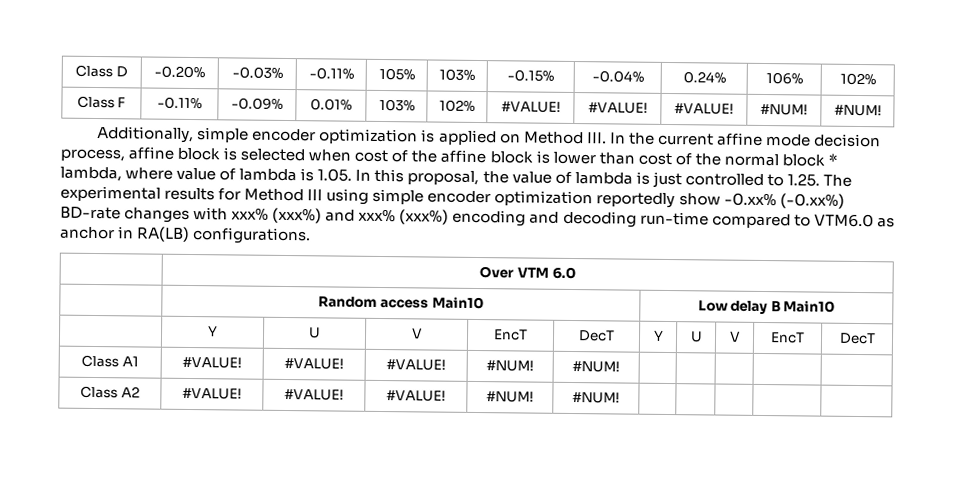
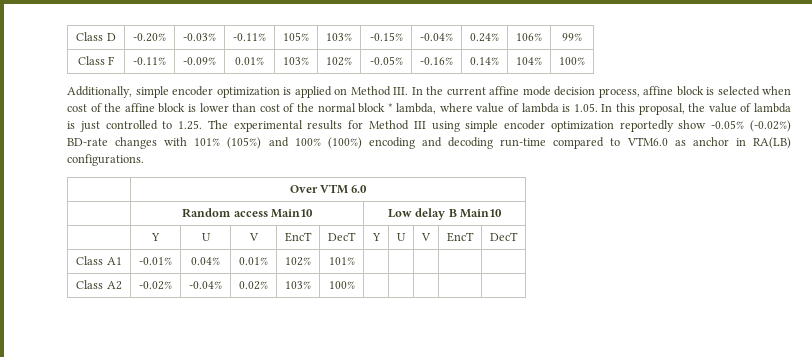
[839,72,876,86] 102% -> [562,33,582,41] 99%
[500,101,561,113] [587,102,648,114] [674,103,734,115] [760,103,808,116] [833,104,882,117] #VALUE! | #VALUE! | #VALUE! | #NUM! | #NUM! -> [369,56,403,65] [420,57,453,65] [470,57,499,65] [516,57,542,65] [559,57,585,65] -0.05% | -0.16% | 0.14% | 104% | 100%
[723,192,845,209] -0.xx% (-0.xx%) -> [711,120,792,132] -0.05% (-0.02%)
[231,207,450,225] xxx% (xxx%) and xxx% (xxx%) -> [194,137,362,149] 101% (105%) and 100% (100%)
[182,356,242,369] [284,357,344,370] [386,359,446,371] [486,360,534,372] [572,361,620,373] [80,385,140,399] [182,387,242,400] [284,388,344,401] [386,390,446,402] [486,391,534,403] [572,392,620,404] #VALUE! | #VALUE! | #VALUE! | #NUM! | #NUM! | | | | | // Class A2 | #VALUE! | #VALUE! | #VALUE! | #NUM! | #NUM! -> [139,257,172,265] [191,257,220,265] [239,257,268,265] [285,257,311,266] [328,257,355,265] [76,280,122,290] [139,281,172,290] [189,281,222,289] [239,281,268,290] [285,281,311,289] [328,281,355,289] -0.01% | 0.04% | 0.01% | 102% | 101% | | | | | // Class A2 | -0.02% | -0.04% | 0.02% | 103% | 100%

